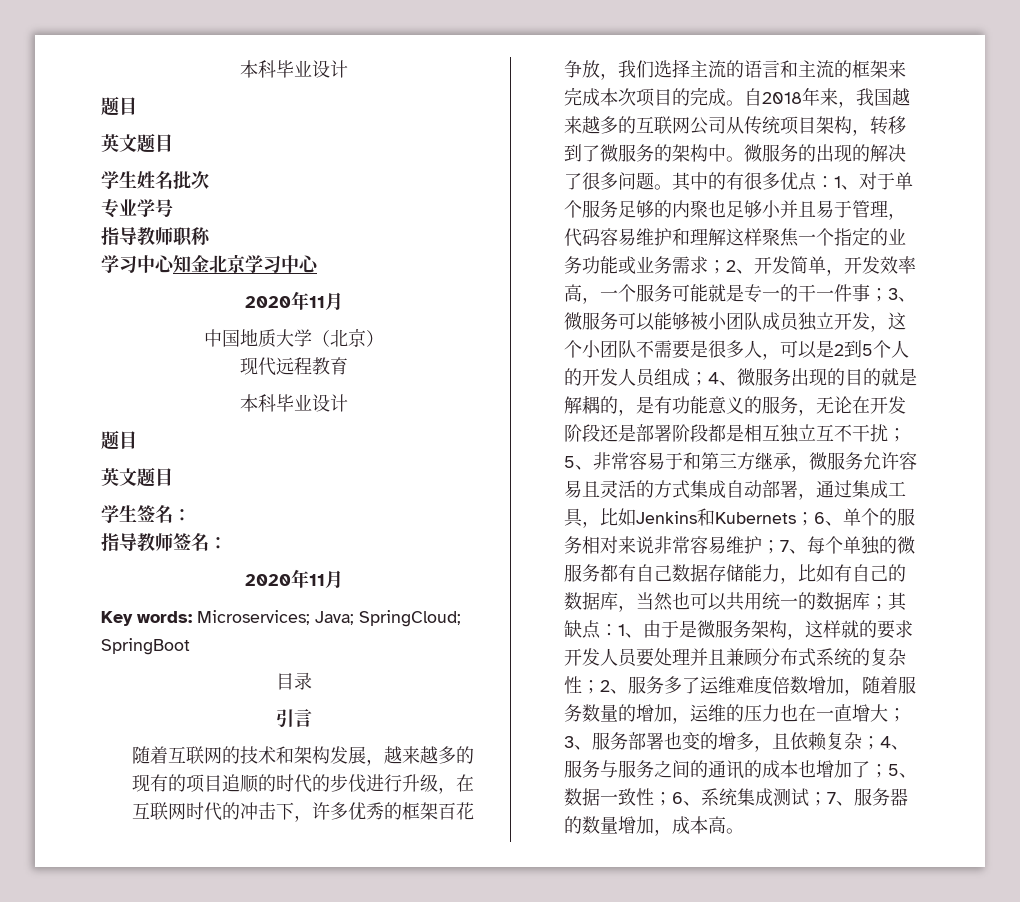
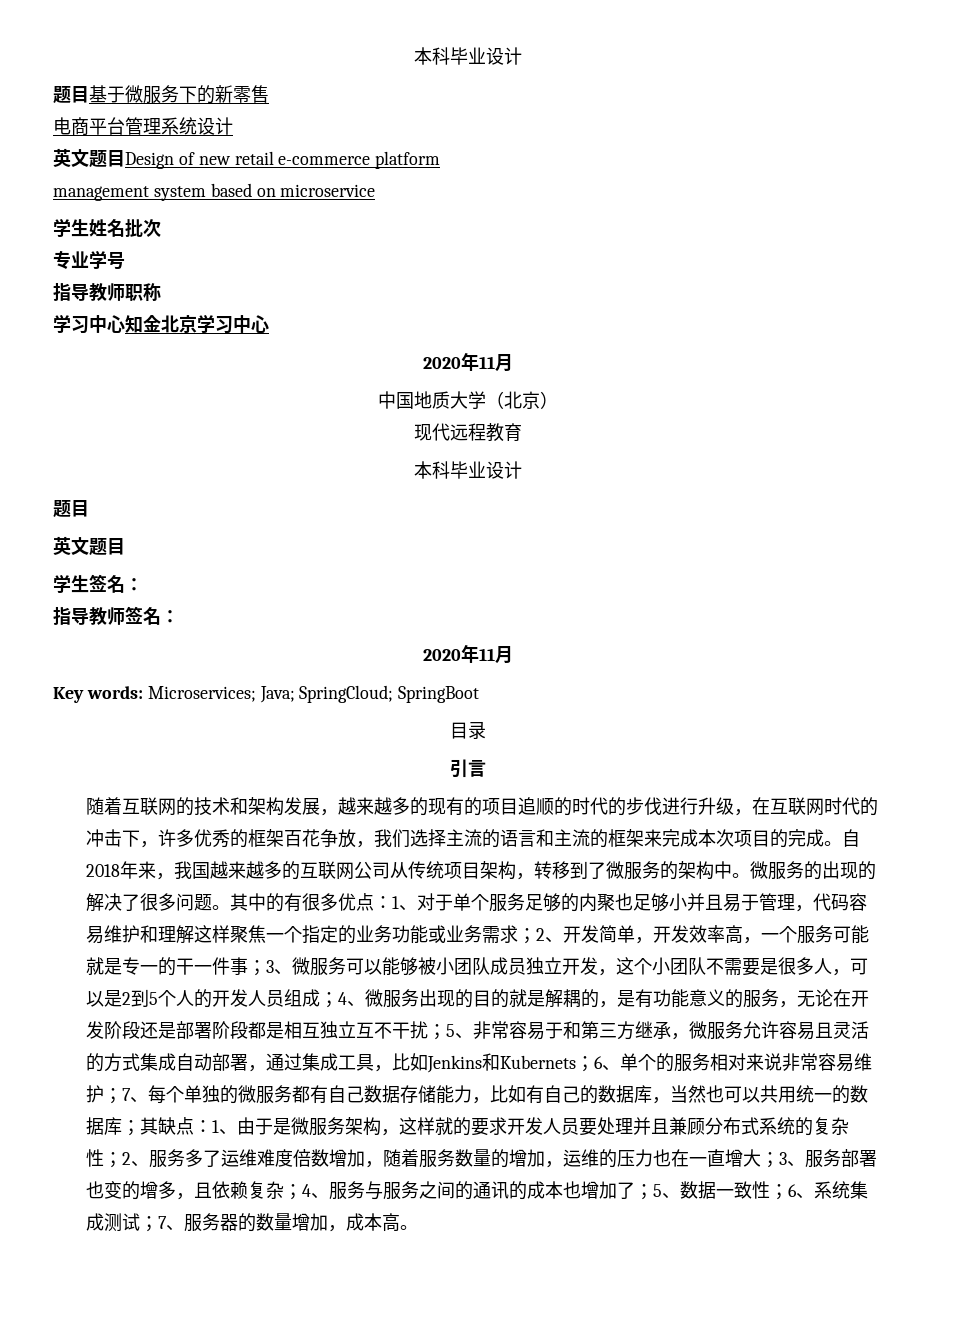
[240,60,348,78] [101,96,137,116] [101,133,173,153] 本科毕业设计 // 题目 // 英文题目 -> [413,47,522,65] [53,85,269,104] [53,117,233,135] [53,148,441,169] [53,183,376,201] 本科毕业设计 // 题目基于微服务下的新零售 // 电商平台管理系统设计 // 英文题目Design of new retail e-commerce platform // management system based on microservice

